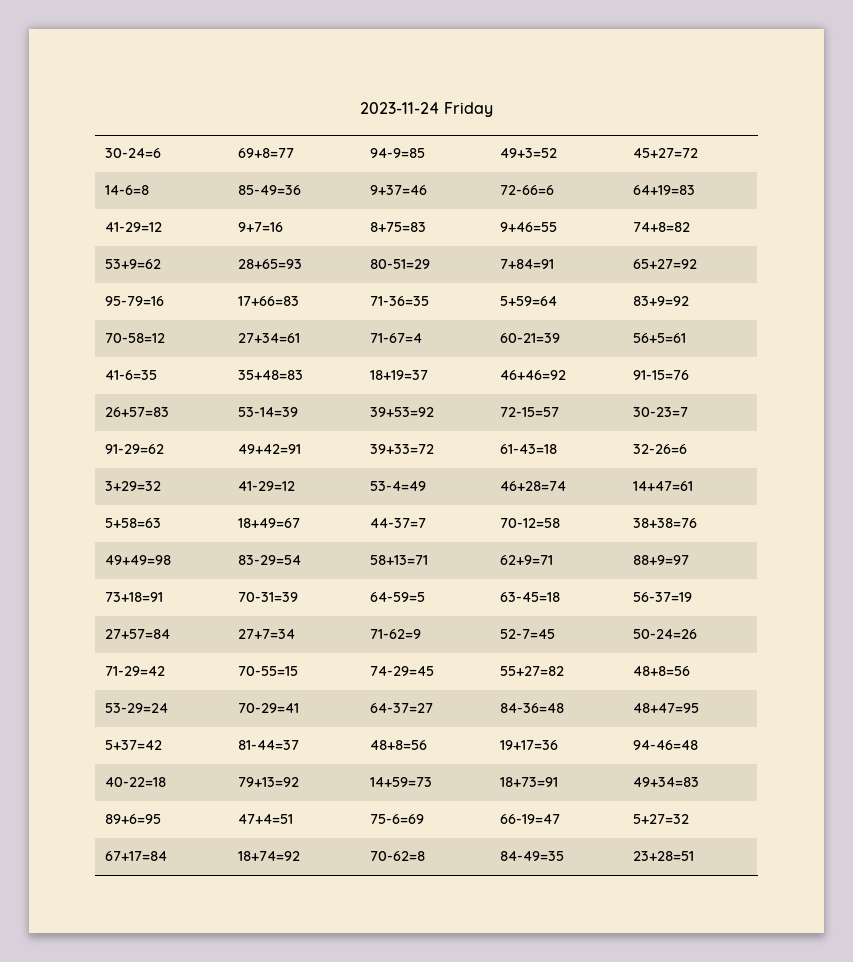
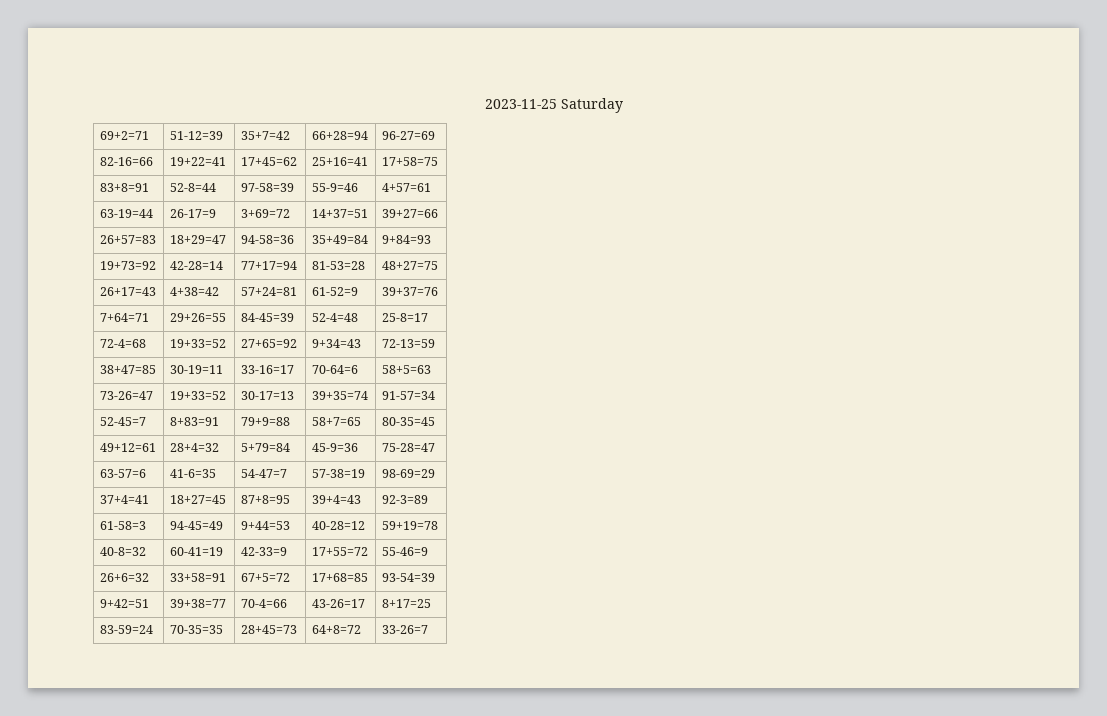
[360,102,493,117] [104,148,161,158] [237,148,294,158] [369,148,425,158] [499,148,557,158] [632,148,698,158] [104,185,149,195] [237,185,301,195] [369,185,427,195] [499,185,554,195] [632,185,695,195] [104,222,162,232] [237,222,283,232] [369,222,426,232] [499,222,557,232] [632,222,690,232] [104,259,161,269] [237,259,302,269] [369,259,430,269] [499,259,554,269] [632,259,697,269] [104,296,164,306] [237,296,299,306] [369,296,429,306] [499,296,557,306] [632,296,689,306] [104,333,165,343] [237,333,300,343] [369,333,422,343] [499,333,560,343] [632,333,686,343] [104,370,157,380] [237,370,303,380] [369,370,428,380] [499,370,566,380] [632,370,689,380] [104,407,169,417] [237,407,298,417] [369,407,434,417] [499,407,559,417] [632,407,688,417] [104,444,164,454] [237,444,301,454] [369,444,434,454] [499,444,557,454] [632,444,687,454] [104,481,161,491] [237,481,295,491] [369,481,426,491] [499,481,566,491] [632,481,693,491] [104,518,161,528] [237,518,300,528] [369,518,426,528] [499,518,560,528] [632,518,697,528] [104,555,171,565] [237,555,301,565] [369,555,428,565] [499,555,553,565] [632,555,689,565] [104,592,163,602] [237,592,298,602] [369,592,425,602] [499,592,560,602] [632,592,692,602] [104,629,170,639] [237,629,295,639] [369,629,421,639] [499,629,555,639] [632,629,697,639] [104,666,165,676] [237,666,298,676] [369,666,434,676] [499,666,564,676] [632,666,690,676] [104,703,168,713] [237,703,299,713] [369,703,433,713] [499,703,564,713] [632,703,699,713] [104,740,162,750] [237,740,299,750] [369,740,427,750] [499,740,558,750] [632,740,698,750] [104,777,166,787] [237,777,299,787] [369,777,432,787] [499,777,558,787] [632,777,699,787] [104,814,161,824] [237,814,293,824] [369,814,424,824] [499,814,560,824] [632,814,689,824] [104,851,167,861] [237,851,300,861] [369,851,425,861] [499,851,564,861] [632,851,694,861] 2023-11-24 Friday // 30-24=6 | 69+8=77 | 94-9=85 | 49+3=52 | 45+27=72 // 14-6=8 | 85-49=36 | 9+37=46 | 72-66=6 | 64+19=83 // 41-29=12 | 9+7=16 | 8+75=83 | 9+46=55 | 74+8=82 // 53+9=62 | 28+65=93 | 80-51=29 | 7+84=91 | 65+27=92 // 95-79=16 | 17+66=83 | 71-36=35 | 5+59=64 | 83+9=92 // 70-58=12 | 27+34=61 | 71-67=4 | 60-21=39 | 56+5=61 // 41-6=35 | 35+48=83 | 18+19=37 | 46+46=92 | 91-15=76 // 26+57=83 | 53-14=39 | 39+53=92 | 72-15=57 | 30-23=7 // 91-29=62 | 49+42=91 | 39+33=72 | 61-43=18 | 32-26=6 // 3+29=32 | 41-29=12 | 53-4=49 | 46+28=74 | 14+47=61 // 5+58=63 | 18+49=67 | 44-37=7 | 70-12=58 | 38+38=76 // 49+49=98 | 83-29=54 | 58+13=71 | 62+9=71 | 88+9=97 // 73+18=91 | 70-31=39 | 64-59=5 | 63-45=18 | 56-37=19 // 27+57=84 | 27+7=34 | 71-62=9 | 52-7=45 | 50-24=26 // 71-29=42 | 70-55=15 | 74-29=45 | 55+27=82 | 48+8=56 // 53-29=24 | 70-29=41 | 64-37=27 | 84-36=48 | 48+47=95 // 5+37=42 | 81-44=37 | 48+8=56 | 19+17=36 | 94-46=48 // 40-22=18 | 79+13=92 | 14+59=73 | 18+73=91 | 49+34=83 // 89+6=95 | 47+4=51 | 75-6=69 | 66-19=47 | 5+27=32 // 67+17=84 | 18+74=92 | 70-62=8 | 84-49=35 | 23+28=51 -> [484,98,623,113] [99,131,149,140] [169,131,223,140] [240,131,290,140] [311,131,368,140] [381,131,435,140] [99,157,153,166] [169,157,226,166] [240,157,297,166] [311,157,368,166] [381,157,438,166] [99,183,149,192] [169,183,216,192] [240,183,294,192] [311,183,358,192] [381,183,431,192] [99,209,153,218] [169,209,216,218] [240,209,290,218] [311,209,368,218] [381,209,438,218] [99,235,156,244] [169,235,226,244] [240,235,294,244] [311,235,368,244] [381,235,431,244] [99,261,156,270] [169,261,223,270] [240,261,297,270] [311,261,365,270] [381,261,438,270] [99,287,156,296] [169,287,219,296] [240,287,297,296] [311,287,358,296] [381,287,438,296] [99,313,149,322] [169,313,226,322] [240,313,294,322] [311,313,358,322] [381,313,428,322] [99,339,146,348] [169,339,226,348] [240,339,297,348] [311,339,361,348] [381,339,435,348] [99,365,156,374] [169,365,223,374] [240,365,294,374] [311,365,358,374] [381,365,431,374] [99,391,153,400] [169,391,226,400] [240,391,294,400] [311,391,368,400] [381,391,435,400] [99,417,146,426] [169,417,219,426] [240,417,290,426] [311,417,361,426] [381,417,435,426] [99,443,156,452] [169,443,219,452] [240,443,290,452] [311,443,358,452] [381,443,435,452] [99,469,146,478] [169,469,216,478] [240,469,287,478] [311,469,365,478] [381,469,435,478] [99,495,149,504] [169,495,226,504] [240,495,290,504] [311,495,361,504] [381,495,428,504] [99,521,146,530] [169,521,223,530] [240,521,290,530] [311,521,365,530] [381,521,438,530] [99,547,146,556] [169,547,223,556] [240,547,287,556] [311,547,368,556] [381,547,428,556] [99,573,149,582] [169,573,226,582] [240,573,290,582] [311,573,368,582] [381,573,435,582] [99,599,149,608] [169,599,226,608] [240,599,287,608] [311,599,365,608] [381,599,431,608] [99,625,153,634] [169,625,223,634] [240,625,297,634] [311,625,361,634] [381,625,428,634] 2023-11-25 Saturday // 69+2=71 | 51-12=39 | 35+7=42 | 66+28=94 | 96-27=69 // 82-16=66 | 19+22=41 | 17+45=62 | 25+16=41 | 17+58=75 // 83+8=91 | 52-8=44 | 97-58=39 | 55-9=46 | 4+57=61 // 63-19=44 | 26-17=9 | 3+69=72 | 14+37=51 | 39+27=66 // 26+57=83 | 18+29=47 | 94-58=36 | 35+49=84 | 9+84=93 // 19+73=92 | 42-28=14 | 77+17=94 | 81-53=28 | 48+27=75 // 26+17=43 | 4+38=42 | 57+24=81 | 61-52=9 | 39+37=76 // 7+64=71 | 29+26=55 | 84-45=39 | 52-4=48 | 25-8=17 // 72-4=68 | 19+33=52 | 27+65=92 | 9+34=43 | 72-13=59 // 38+47=85 | 30-19=11 | 33-16=17 | 70-64=6 | 58+5=63 // 73-26=47 | 19+33=52 | 30-17=13 | 39+35=74 | 91-57=34 // 52-45=7 | 8+83=91 | 79+9=88 | 58+7=65 | 80-35=45 // 49+12=61 | 28+4=32 | 5+79=84 | 45-9=36 | 75-28=47 // 63-57=6 | 41-6=35 | 54-47=7 | 57-38=19 | 98-69=29 // 37+4=41 | 18+27=45 | 87+8=95 | 39+4=43 | 92-3=89 // 61-58=3 | 94-45=49 | 9+44=53 | 40-28=12 | 59+19=78 // 40-8=32 | 60-41=19 | 42-33=9 | 17+55=72 | 55-46=9 // 26+6=32 | 33+58=91 | 67+5=72 | 17+68=85 | 93-54=39 // 9+42=51 | 39+38=77 | 70-4=66 | 43-26=17 | 8+17=25 // 83-59=24 | 70-35=35 | 28+45=73 | 64+8=72 | 33-26=7

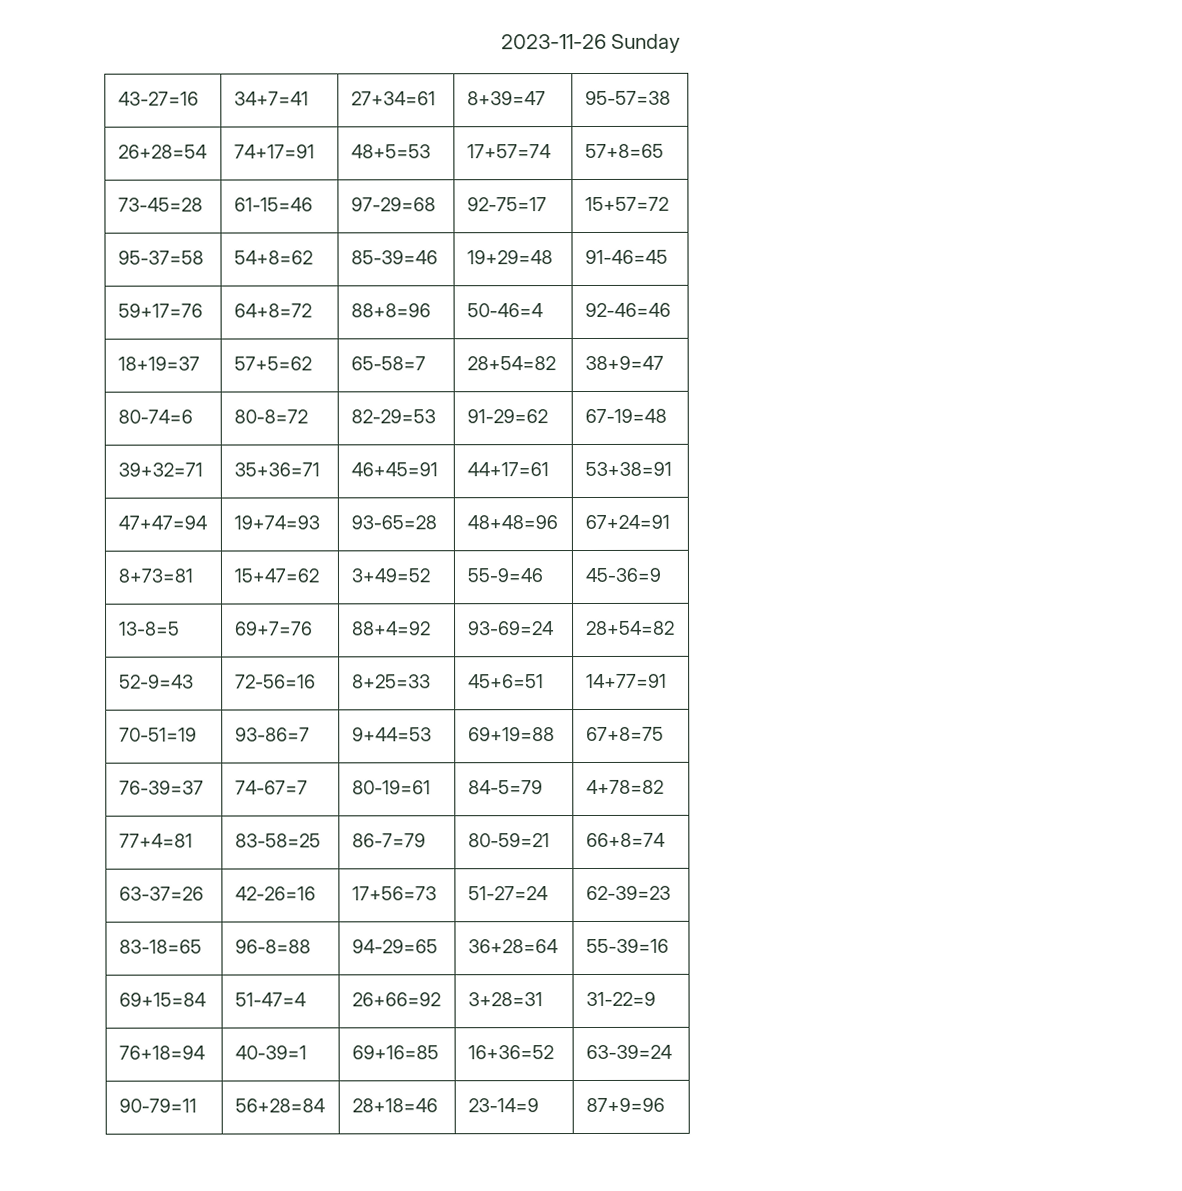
[484,98,623,113] [99,131,149,140] [169,131,223,140] [240,131,290,140] [311,131,368,140] [381,131,435,140] [99,157,153,166] [169,157,226,166] [240,157,297,166] [311,157,368,166] [381,157,438,166] [99,183,149,192] [169,183,216,192] [240,183,294,192] [311,183,358,192] [381,183,431,192] [99,209,153,218] [169,209,216,218] [240,209,290,218] [311,209,368,218] [381,209,438,218] [99,235,156,244] [169,235,226,244] [240,235,294,244] [311,235,368,244] [381,235,431,244] [99,261,156,270] [169,261,223,270] [240,261,297,270] [311,261,365,270] [381,261,438,270] [99,287,156,296] [169,287,219,296] [240,287,297,296] [311,287,358,296] [381,287,438,296] [99,313,149,322] [169,313,226,322] [240,313,294,322] [311,313,358,322] [381,313,428,322] [99,339,146,348] [169,339,226,348] [240,339,297,348] [311,339,361,348] [381,339,435,348] [99,365,156,374] [169,365,223,374] [240,365,294,374] [311,365,358,374] [381,365,431,374] [99,391,153,400] [169,391,226,400] [240,391,294,400] [311,391,368,400] [381,391,435,400] [99,417,146,426] [169,417,219,426] [240,417,290,426] [311,417,361,426] [381,417,435,426] [99,443,156,452] [169,443,219,452] [240,443,290,452] [311,443,358,452] [381,443,435,452] [99,469,146,478] [169,469,216,478] [240,469,287,478] [311,469,365,478] [381,469,435,478] [99,495,149,504] [169,495,226,504] [240,495,290,504] [311,495,361,504] [381,495,428,504] [99,521,146,530] [169,521,223,530] [240,521,290,530] [311,521,365,530] [381,521,438,530] [99,547,146,556] [169,547,223,556] [240,547,287,556] [311,547,368,556] [381,547,428,556] [99,573,149,582] [169,573,226,582] [240,573,290,582] [311,573,368,582] [381,573,435,582] [99,599,149,608] [169,599,226,608] [240,599,287,608] [311,599,365,608] [381,599,431,608] [99,625,153,634] [169,625,223,634] [240,625,297,634] [311,625,361,634] [381,625,428,634] 2023-11-25 Saturday // 69+2=71 | 51-12=39 | 35+7=42 | 66+28=94 | 96-27=69 // 82-16=66 | 19+22=41 | 17+45=62 | 25+16=41 | 17+58=75 // 83+8=91 | 52-8=44 | 97-58=39 | 55-9=46 | 4+57=61 // 63-19=44 | 26-17=9 | 3+69=72 | 14+37=51 | 39+27=66 // 26+57=83 | 18+29=47 | 94-58=36 | 35+49=84 | 9+84=93 // 19+73=92 | 42-28=14 | 77+17=94 | 81-53=28 | 48+27=75 // 26+17=43 | 4+38=42 | 57+24=81 | 61-52=9 | 39+37=76 // 7+64=71 | 29+26=55 | 84-45=39 | 52-4=48 | 25-8=17 // 72-4=68 | 19+33=52 | 27+65=92 | 9+34=43 | 72-13=59 // 38+47=85 | 30-19=11 | 33-16=17 | 70-64=6 | 58+5=63 // 73-26=47 | 19+33=52 | 30-17=13 | 39+35=74 | 91-57=34 // 52-45=7 | 8+83=91 | 79+9=88 | 58+7=65 | 80-35=45 // 49+12=61 | 28+4=32 | 5+79=84 | 45-9=36 | 75-28=47 // 63-57=6 | 41-6=35 | 54-47=7 | 57-38=19 | 98-69=29 // 37+4=41 | 18+27=45 | 87+8=95 | 39+4=43 | 92-3=89 // 61-58=3 | 94-45=49 | 9+44=53 | 40-28=12 | 59+19=78 // 40-8=32 | 60-41=19 | 42-33=9 | 17+55=72 | 55-46=9 // 26+6=32 | 33+58=91 | 67+5=72 | 17+68=85 | 93-54=39 // 9+42=51 | 39+38=77 | 70-4=66 | 43-26=17 | 8+17=25 // 83-59=24 | 70-35=35 | 28+45=73 | 64+8=72 | 33-26=7 -> [500,33,682,53] [117,91,199,106] [233,91,309,106] [350,91,436,106] [466,91,546,106] [584,90,671,106] [117,144,207,159] [233,144,315,159] [350,144,431,159] [466,144,551,159] [584,143,664,159] [117,197,203,212] [233,197,313,212] [350,197,436,212] [466,197,547,212] [584,196,669,212] [117,250,204,265] [233,250,313,265] [350,250,438,265] [466,250,553,265] [584,249,668,265] [117,303,203,318] [233,303,312,318] [350,303,431,318] [466,303,543,318] [584,302,671,318] [117,356,200,371] [233,356,312,371] [350,356,426,371] [466,356,556,371] [584,355,664,371] [117,409,193,424] [233,409,308,424] [350,409,436,424] [466,409,548,424] [584,408,667,424] [117,462,203,477] [233,462,320,477] [350,462,438,477] [466,462,549,477] [584,461,672,477] [117,515,207,530] [233,515,320,530] [350,515,437,530] [466,515,558,530] [584,514,670,530] [117,568,193,583] [233,568,319,583] [350,568,430,583] [466,568,543,583] [584,567,661,583] [118,621,180,636] [234,621,313,636] [351,621,431,636] [467,621,554,636] [585,620,675,636] [118,674,194,689] [234,674,316,689] [351,674,431,689] [467,674,544,689] [585,673,667,689] [118,727,197,742] [234,727,310,742] [351,727,432,742] [467,727,555,742] [585,726,664,742] [118,780,204,795] [234,780,308,795] [351,780,431,795] [467,780,543,795] [585,779,664,795] [118,833,193,848] [234,833,321,848] [351,833,426,848] [467,833,550,848] [585,832,665,848] [118,886,204,901] [234,886,316,901] [351,886,437,901] [467,886,548,901] [585,885,671,901] [118,939,202,954] [234,939,311,954] [351,939,438,954] [467,939,558,954] [585,938,669,954] [118,992,206,1007] [234,992,306,1007] [351,992,441,1007] [467,992,543,1007] [585,991,656,1007] [118,1045,205,1060] [234,1045,307,1060] [351,1045,439,1060] [467,1045,554,1060] [585,1044,672,1060] [118,1098,197,1113] [234,1098,325,1113] [351,1098,438,1113] [467,1098,539,1113] [585,1097,665,1113] 2023-11-26 Sunday // 43-27=16 | 34+7=41 | 27+34=61 | 8+39=47 | 95-57=38 // 26+28=54 | 74+17=91 | 48+5=53 | 17+57=74 | 57+8=65 // 73-45=28 | 61-15=46 | 97-29=68 | 92-75=17 | 15+57=72 // 95-37=58 | 54+8=62 | 85-39=46 | 19+29=48 | 91-46=45 // 59+17=76 | 64+8=72 | 88+8=96 | 50-46=4 | 92-46=46 // 18+19=37 | 57+5=62 | 65-58=7 | 28+54=82 | 38+9=47 // 80-74=6 | 80-8=72 | 82-29=53 | 91-29=62 | 67-19=48 // 39+32=71 | 35+36=71 | 46+45=91 | 44+17=61 | 53+38=91 // 47+47=94 | 19+74=93 | 93-65=28 | 48+48=96 | 67+24=91 // 8+73=81 | 15+47=62 | 3+49=52 | 55-9=46 | 45-36=9 // 13-8=5 | 69+7=76 | 88+4=92 | 93-69=24 | 28+54=82 // 52-9=43 | 72-56=16 | 8+25=33 | 45+6=51 | 14+77=91 // 70-51=19 | 93-86=7 | 9+44=53 | 69+19=88 | 67+8=75 // 76-39=37 | 74-67=7 | 80-19=61 | 84-5=79 | 4+78=82 // 77+4=81 | 83-58=25 | 86-7=79 | 80-59=21 | 66+8=74 // 63-37=26 | 42-26=16 | 17+56=73 | 51-27=24 | 62-39=23 // 83-18=65 | 96-8=88 | 94-29=65 | 36+28=64 | 55-39=16 // 69+15=84 | 51-47=4 | 26+66=92 | 3+28=31 | 31-22=9 // 76+18=94 | 40-39=1 | 69+16=85 | 16+36=52 | 63-39=24 // 90-79=11 | 56+28=84 | 28+18=46 | 23-14=9 | 87+9=96

